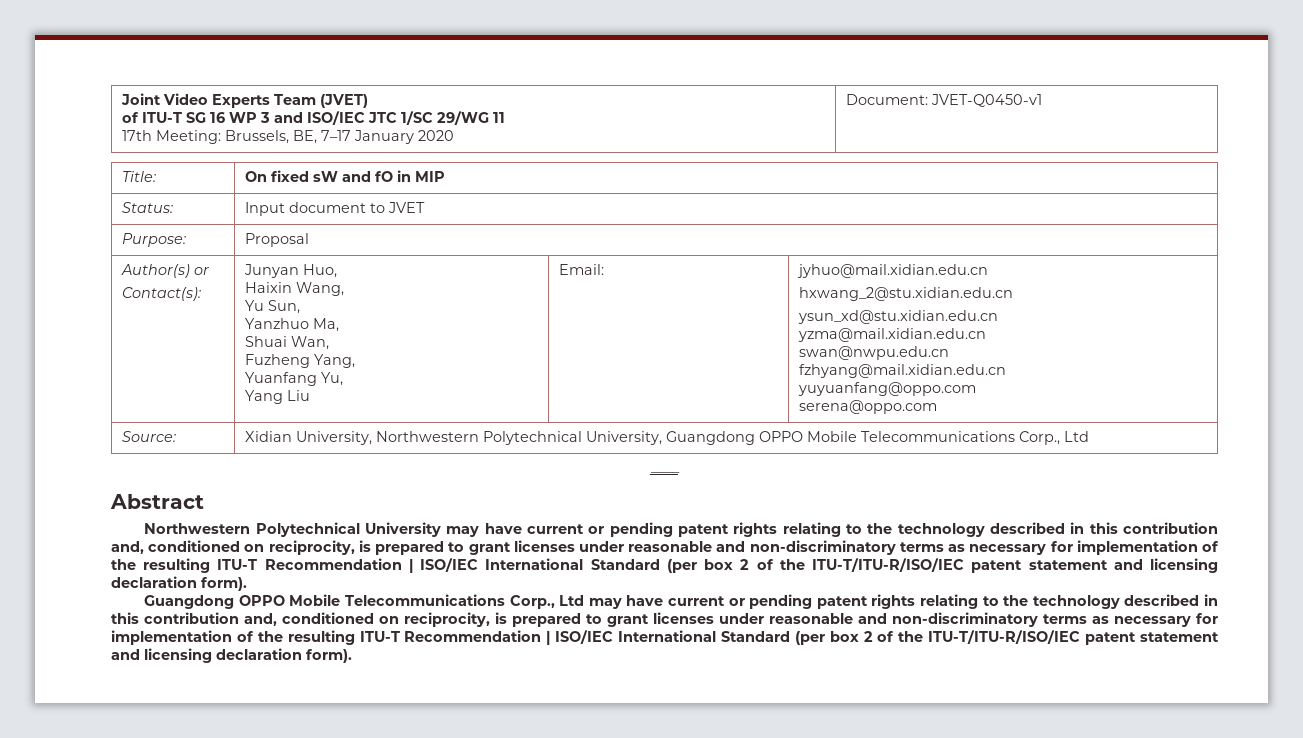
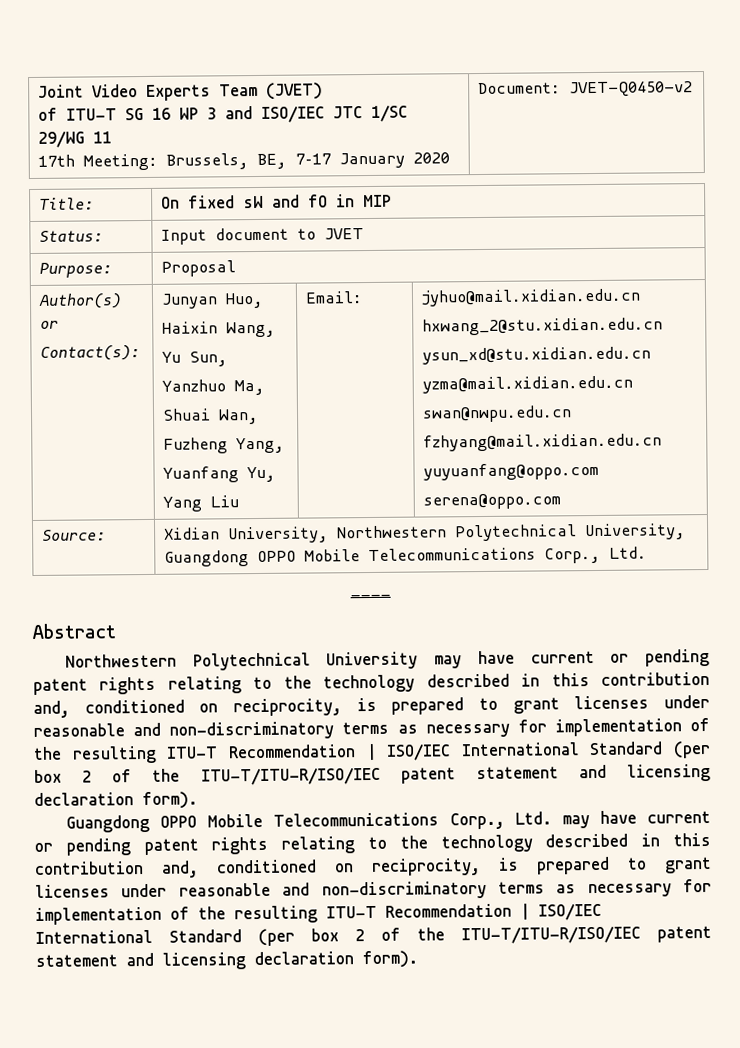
[930,94,1042,107] JVET-Q0450-v1 -> [569,81,694,98] JVET-Q0450-v2
[1063,431,1089,442] Ltd -> [609,546,648,559] Ltd.
[559,595,585,606] Ltd -> [514,811,552,825] Ltd.

